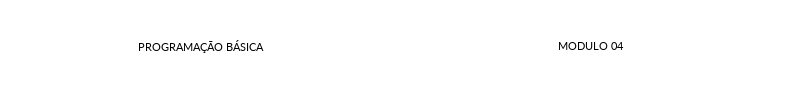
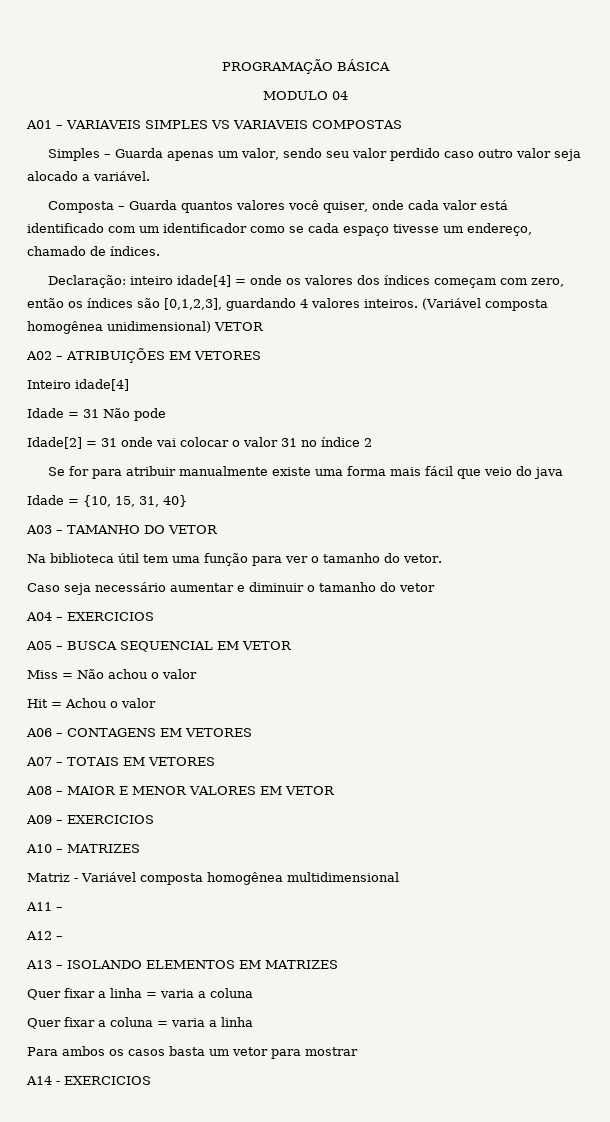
(624, 46) none -> [26,120,402,129] [48,148,582,161] [27,171,150,181] [48,200,509,213] [27,223,532,236] [27,246,160,256] [48,275,565,288] [27,298,548,311] [27,321,264,334] [26,348,261,363] [27,379,129,391] [27,408,166,421] [27,437,372,449] [48,466,564,479] [27,495,187,507] [26,525,218,534] [27,553,442,566] [27,582,435,595] [26,612,154,621] [26,641,292,652] [27,669,197,679] [27,698,156,708] [26,728,252,737] [26,757,215,766] [26,786,335,795] [26,815,154,824] [26,844,140,853] [27,872,399,885] [26,902,63,911] [26,931,63,940] [26,960,338,969] [27,988,253,1000] [27,1017,253,1029] [27,1046,358,1059] [26,1076,151,1085] // A01 – VARIAVEIS SIMPLES VS VARIAVEIS COMPOSTAS // Simples – Guarda apenas um valor, sendo seu valor perdido caso outro valor seja alocado a variável. // Composta – Guarda quantos valores você quiser, onde cada valor está identificado com um identificador como se cada espaço tivesse um endereço, chamado de índices. // Declaração: inteiro idade[4] = onde os valores dos índices começam com zero, então os índices são [0,1,2,3], guardando 4 valores inteiros. (Variável composta homogênea unidimensional) VETOR // A02 – ATRIBUIÇÕES EM VETORES // Inteiro idade[4] // Idade = 31 Não pode // Idade[2] = 31 onde vai colocar o valor 31 no índice 2 // Se for para atribuir manualmente existe uma forma mais fácil que veio do java // Idade = {10, 15, 31, 40} // A03 – TAMANHO DO VETOR // Na biblioteca útil tem uma função para ver o tamanho do vetor. // Caso seja necessário aumentar e diminuir o tamanho do vetor // A04 – EXERCICIOS // A05 – BUSCA SEQUENCIAL EM VETOR // Miss = Não achou o valor // Hit = Achou o valor // A06 – CONTAGENS EM VETORES // A07 – TOTAIS EM VETORES // A08 – MAIOR E MENOR VALORES EM VETOR // A09 – EXERCICIOS // A10 – MATRIZES // Matriz - Variável composta homogênea multidimensional // A11 – // A12 – // A13 – ISOLANDO ELEMENTOS EM MATRIZES // Quer fixar a linha = varia a coluna // Quer fixar a coluna = varia a linha // Para ambos os casos basta um vetor para mostrar // A14 - EXERCICIOS

